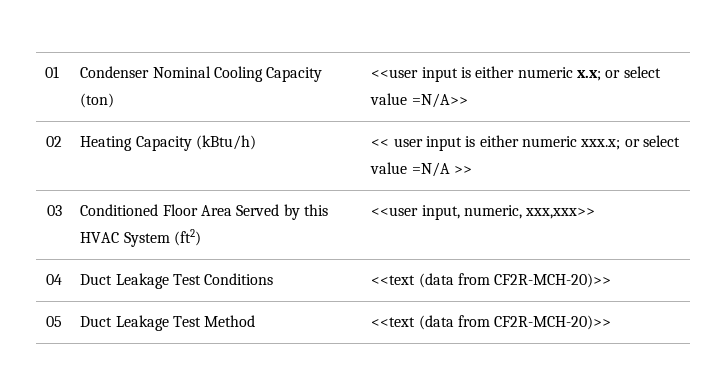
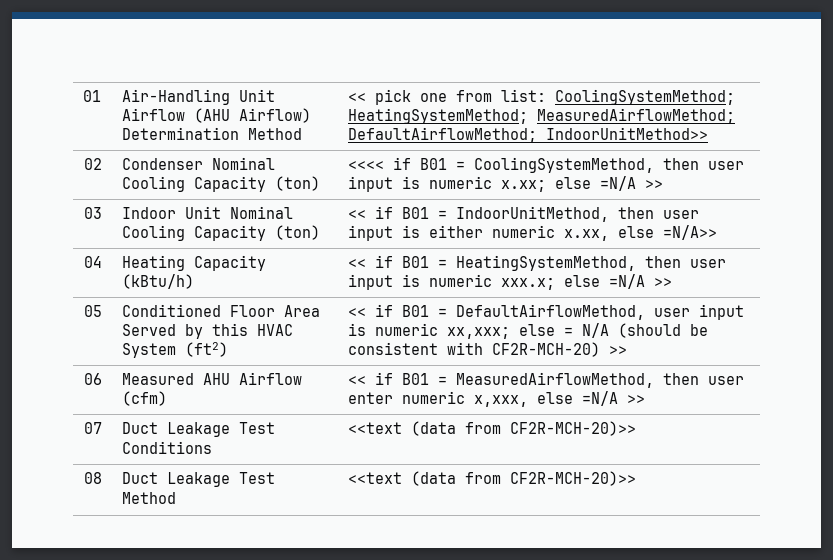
(60, 72) none -> [122,89,276,105] [122,108,312,123] [122,127,303,140] [348,89,736,105] [348,108,736,124] [348,127,709,143] [84,158,102,170] | Air-Handling Unit Airflow (AHU Airflow) Determination Method | << pick one from list: CoolingSystemMethod; HeatingSystemMethod; MeasuredAirflowMethod; DefaultAirflowMethod; IndoorUnitMethod>> // 02
[371,66,661,82] [370,93,408,105] <<user input is either numeric x.x; or select value -> [348,157,745,173] [348,176,664,192] [84,207,102,219] [122,206,294,219] [122,225,321,241] [348,206,700,222] [348,225,655,241] <<<< if B01 = CoolingSystemMethod, then user input is numeric x.xx; else =N/A >> // 03 | Indoor Unit Nominal Cooling Capacity (ton) | << if B01 = IndoorUnitMethod, then user input is either numeric x.xx, else
[46,136,62,147] 02 -> [84,256,102,268] 04
[393,135,519,151] user input is either -> [375,255,727,271] [348,274,421,290] if B01 = HeatingSystemMethod, then user input is
[624,135,680,147] [370,162,473,177] [46,205,62,216] or select value =N/A >> // 03 -> [564,274,673,289] [84,305,102,317] else =N/A >> // 05
[371,205,596,220] [46,274,62,285] <<user input, numeric, xxx,xxx>> // 04 -> [348,304,745,320] [348,323,709,339] [348,342,628,357] [84,373,102,385] [122,372,303,385] [122,391,168,406] [348,372,745,388] [348,391,646,407] [84,422,102,434] << if B01 = DefaultAirflowMethod, user input is numeric xx,xxx; else = N/A (should be consistent with CF2R-MCH-20) >> // 06 | Measured AHU Airflow (cfm) | << if B01 = MeasuredAirflowMethod, then user enter numeric x,xxx, else =N/A >> // 07
[46,316,62,327] 05 -> [84,472,102,484] 08

